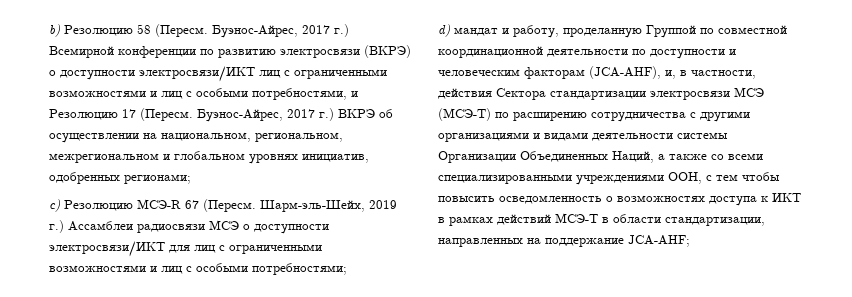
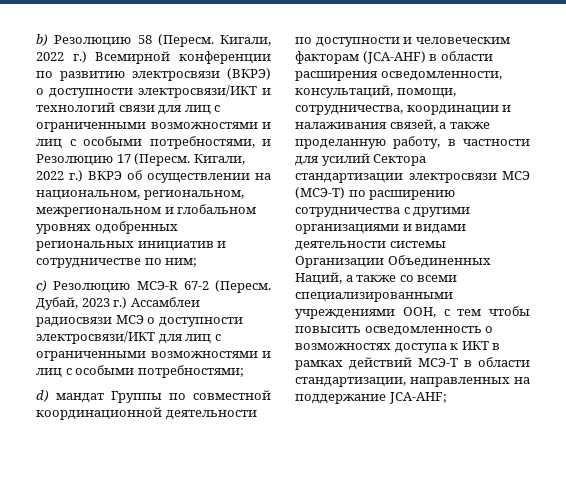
[212,25,330,38] Буэнос-Айрес, 2017 -> [220,35,271,46] [36,52,64,61] Кигали, 2022
(255, 74) none -> [262,88,271,95] [36,102,183,115] и технологий связи для
[197,109,315,122] Буэнос-Айрес, 2017 -> [193,154,245,165] [36,171,64,180] Кигали, 2022
[302,154,369,163] [49,172,191,184] инициатив, одобренных регионами; -> [94,221,178,234] [36,241,227,251] [36,258,198,268] одобренных региональных инициатив и сотрудничестве по ним;
[185,199,397,212] 67 (Пересм. Шарм-эль-Шейх, 2019 -> [183,280,271,293] [36,297,110,310] 67-2 (Пересм. Дубай, 2023
[502,25,696,38] и работу, проделанную Группой -> [111,391,162,403] Группы
[589,66,756,79] [438,88,492,99] (JCA-AHF), и, в частности, действия -> [362,51,493,64] [295,71,502,81] [295,85,456,98] [295,105,512,115] [295,119,490,131] [295,136,530,149] [295,153,370,166] (JCA-AHF) в области расширения осведомленности, консультаций, помощи, сотрудничества, координации и налаживания связей, а также проделанную работу, в частности для усилий

